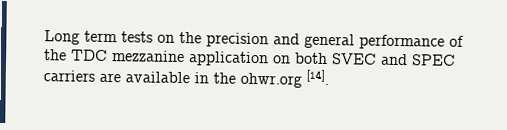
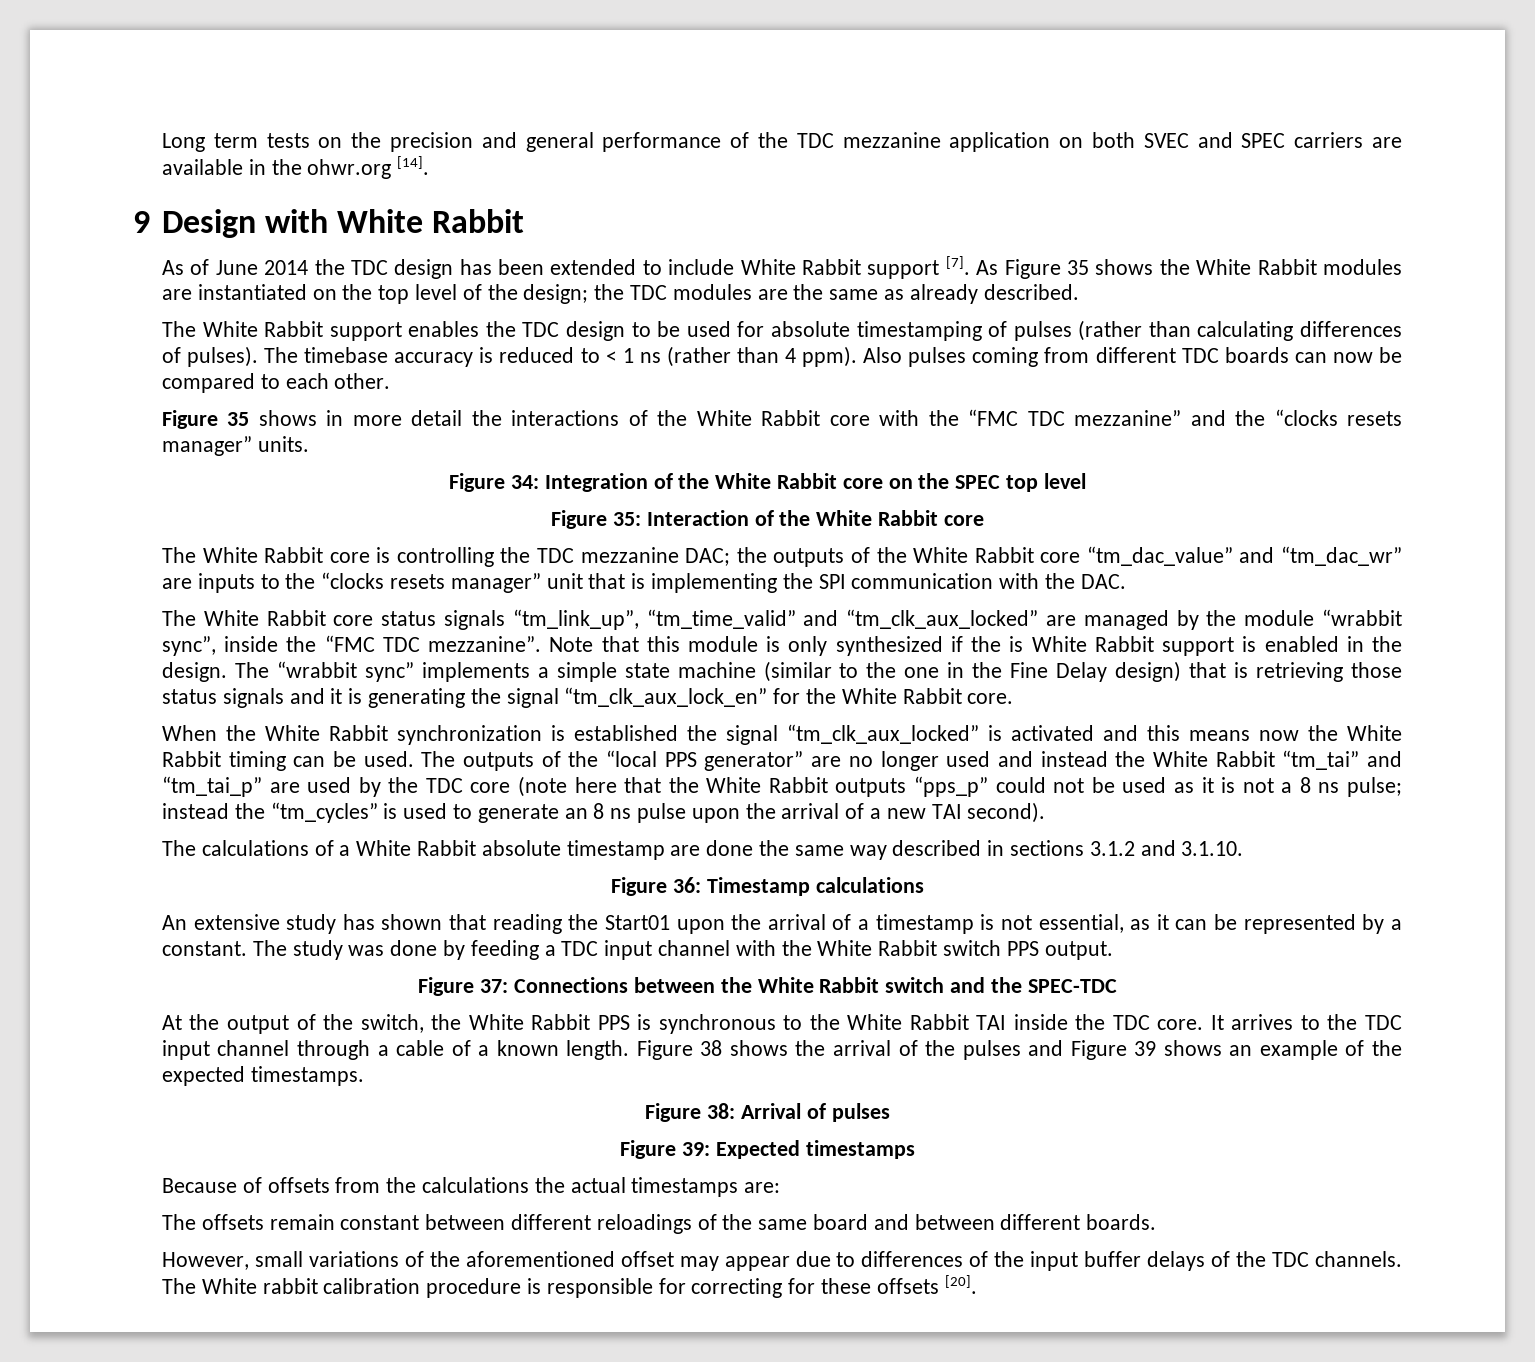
(329, 77) none -> [133,209,525,238] [161,256,1402,279] [161,284,1079,304] [161,320,1402,341] [161,346,1403,367] [161,373,391,393] [161,409,1402,429] [161,436,309,456] [449,473,1086,492] [551,510,984,529] [161,546,1402,567] [161,572,1126,593] [161,609,1402,630] [161,635,1402,656] [161,661,1402,682] [161,687,1014,708] [161,724,1403,745] [161,750,1402,771] [161,776,1403,797] [161,802,1046,823] [161,840,1244,860] [611,877,924,896] [161,914,1403,934] [161,940,1113,960] [418,977,1117,996] [161,1014,1403,1034] [161,1040,1403,1060] [161,1066,364,1086] [645,1103,890,1122] [620,1140,915,1159] [161,1177,781,1197] [161,1214,1157,1234] [161,1251,1403,1271] [161,1275,977,1298] // 9 Design with White Rabbit // As of June 2014 the TDC design has been extended to include White Rabbit support [7]. As Figure 35 shows the White Rabbit modules are instantiated on the top level of the design; the TDC modules are the same as already described. // The White Rabbit support enables the TDC design to be used for absolute timestamping of pulses (rather than calculating differences of pulses). The timebase accuracy is reduced to < 1 ns (rather than 4 ppm). Also pulses coming from different TDC boards can now be compared to each other. // Figure 35 shows in more detail the interactions of the White Rabbit core with the “FMC TDC mezzanine” and the “clocks resets manager” units. // Figure 34: Integration of the White Rabbit core on the SPEC top level // Figure 35: Interaction of the White Rabbit core // The White Rabbit core is controlling the TDC mezzanine DAC; the outputs of the White Rabbit core “tm_dac_value” and “tm_dac_wr” are inputs to the “clocks resets manager” unit that is implementing the SPI communication with the DAC. // The White Rabbit core status signals “tm_link_up”, “tm_time_valid” and “tm_clk_aux_locked” are managed by the module “wrabbit sync”, inside the “FMC TDC mezzanine”. Note that this module is only synthesized if the is White Rabbit support is enabled in the design. The “wrabbit sync” implements a simple state machine (similar to the one in the Fine Delay design) that is retrieving those status signals and it is generating the signal “tm_clk_aux_lock_en” for the White Rabbit core. // When the White Rabbit synchronization is established the signal “tm_clk_aux_locked” is activated and this means now the White Rabbit timing can be used. The outputs of the “local PPS generator” are no longer used and instead the White Rabbit “tm_tai” and “tm_tai_p” are used by the TDC core (note here that the White Rabbit outputs “pps_p” could not be used as it is not a 8 ns pulse; instead the “tm_cycles” is used to generate an 8 ns pulse upon the arrival of a new TAI second). // The calculations of a White Rabbit absolute timestamp are done the same way described in sections 3.1.2 and 3.1.10. // Figure 36: Timestamp calculations // An extensive study has shown that reading the Start01 upon the arrival of a timestamp is not essential, as it can be represented by a constant. The study was done by feeding a TDC input channel with the White Rabbit switch PPS output. // Figure 37: Connections between the White Rabbit switch and the SPEC-TDC // At the output of the switch, the White Rabbit PPS is synchronous to the White Rabbit TAI inside the TDC core. It arrives to the TDC input channel through a cable of a known length. Figure 38 shows the arrival of the pulses and Figure 39 shows an example of the expected timestamps. // Figure 38: Arrival of pulses // Figure 39: Expected timestamps // Because of offsets from the calculations the actual timestamps are: // The offsets remain constant between different reloadings of the same board and between different boards. // However, small variations of the aforementioned offset may appear due to differences of the input buffer delays of the TDC channels. The White rabbit calibration procedure is responsible for correcting for these offsets [20].

